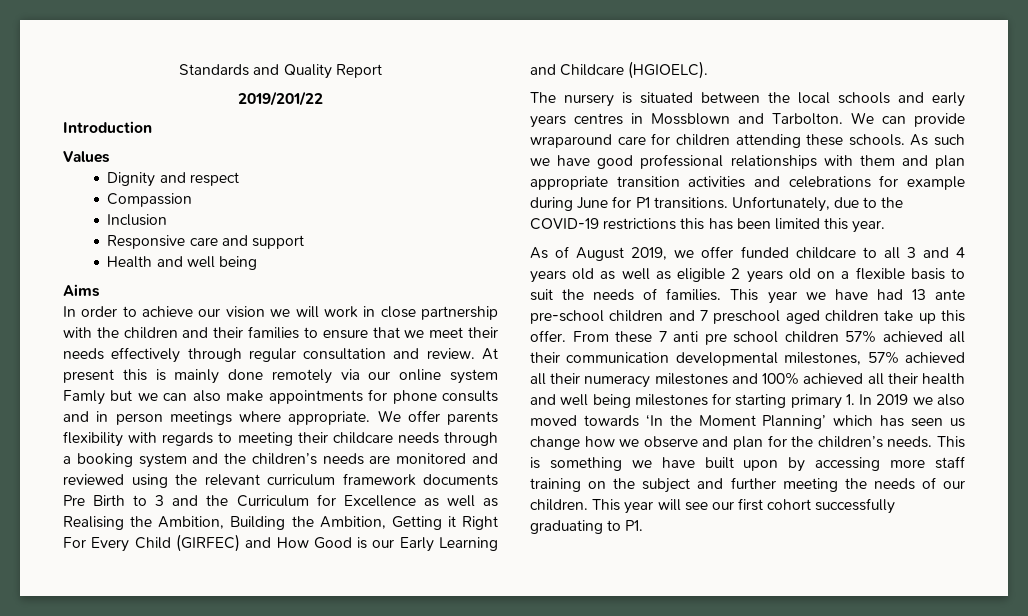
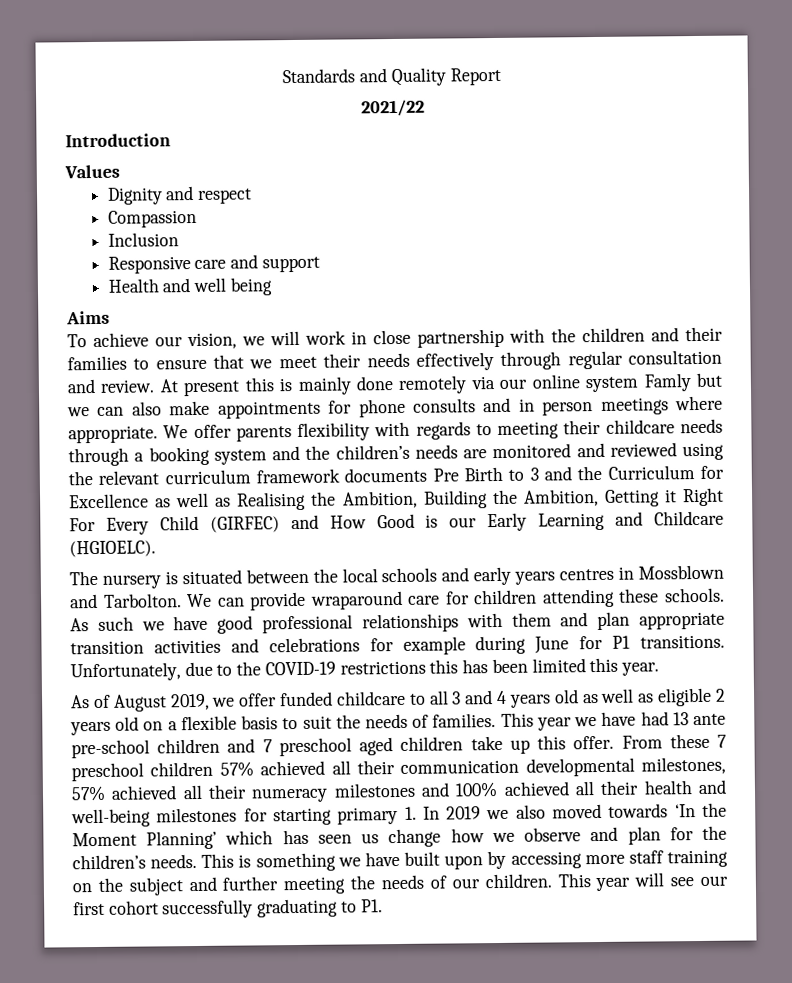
[238,91,323,106] 2019/201/22 -> [360,99,425,117] 2021/22
[63,306,137,317] In order to -> [67,334,87,348] To
[225,306,265,318] vision -> [187,332,237,350] vision,
[673,331,778,345] anti pre school -> [71,762,144,782] preschool
[560,394,631,408] well being -> [71,808,151,828] well-being

